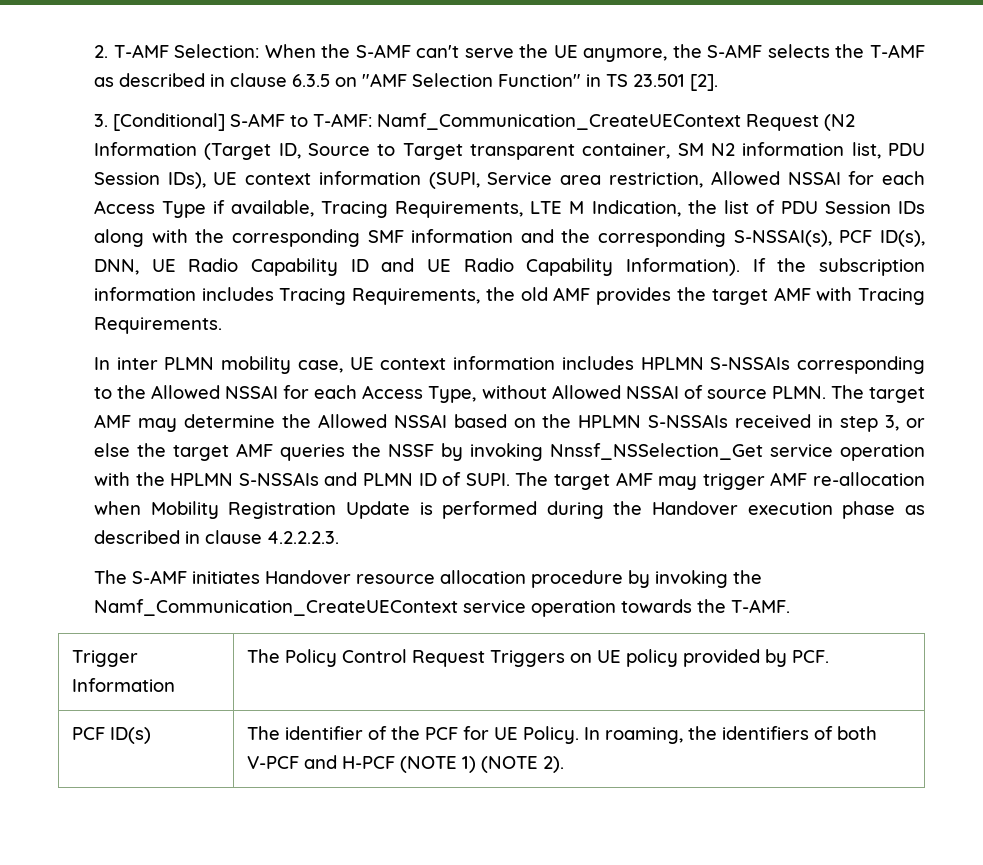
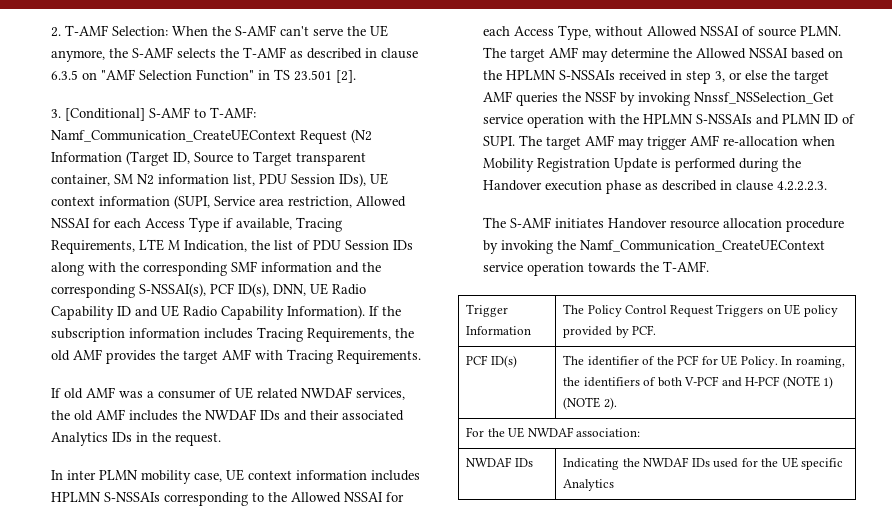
(222, 325) none -> [50,387,405,400] [50,409,404,421] [50,432,221,446] // If old AMF was a consumer of UE related NWDAF services, the old AMF includes the NWDAF IDs and their associated Analytics IDs in the request.
(564, 764) none -> [466,427,641,438] [466,457,533,467] [563,457,844,470] [563,479,615,491] // For the UE NWDAF association: // NWDAF IDs | Indicating the NWDAF IDs used for the UE specific Analytics

